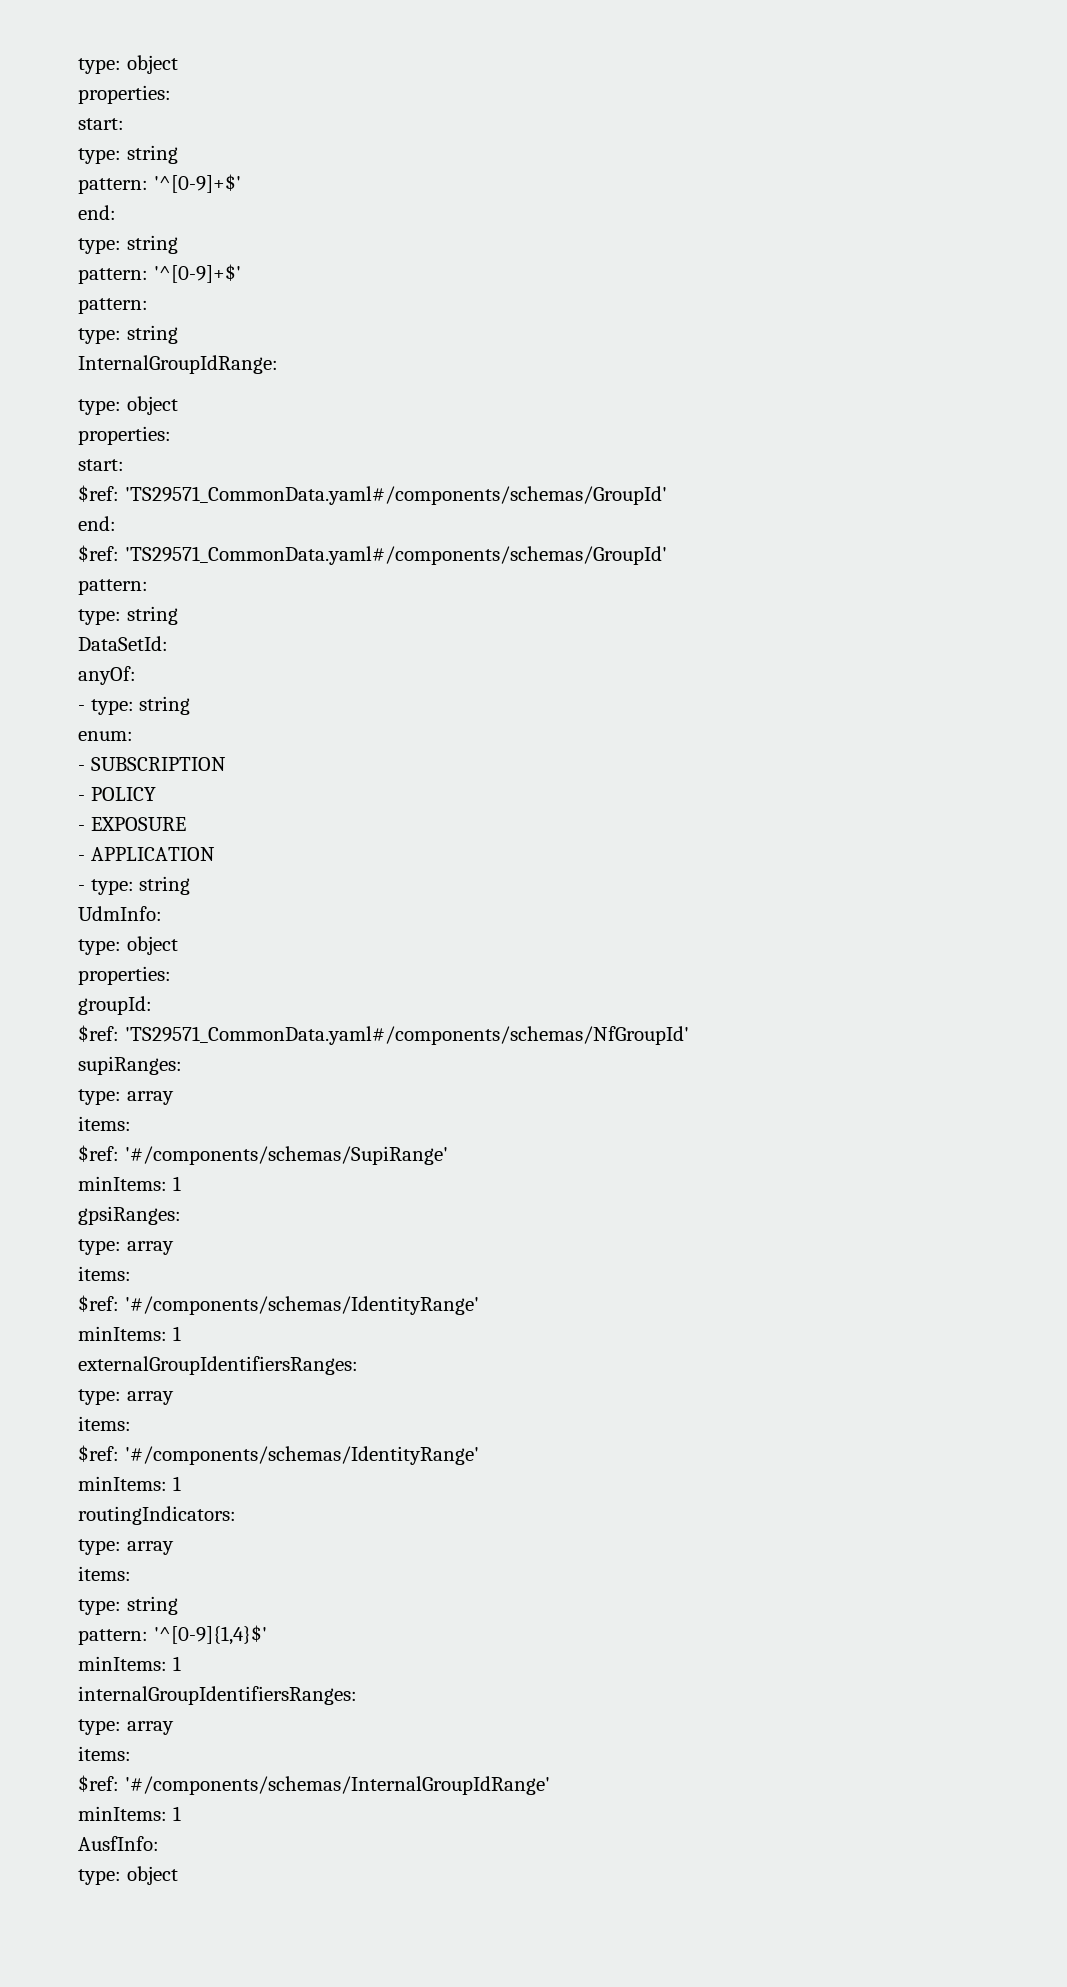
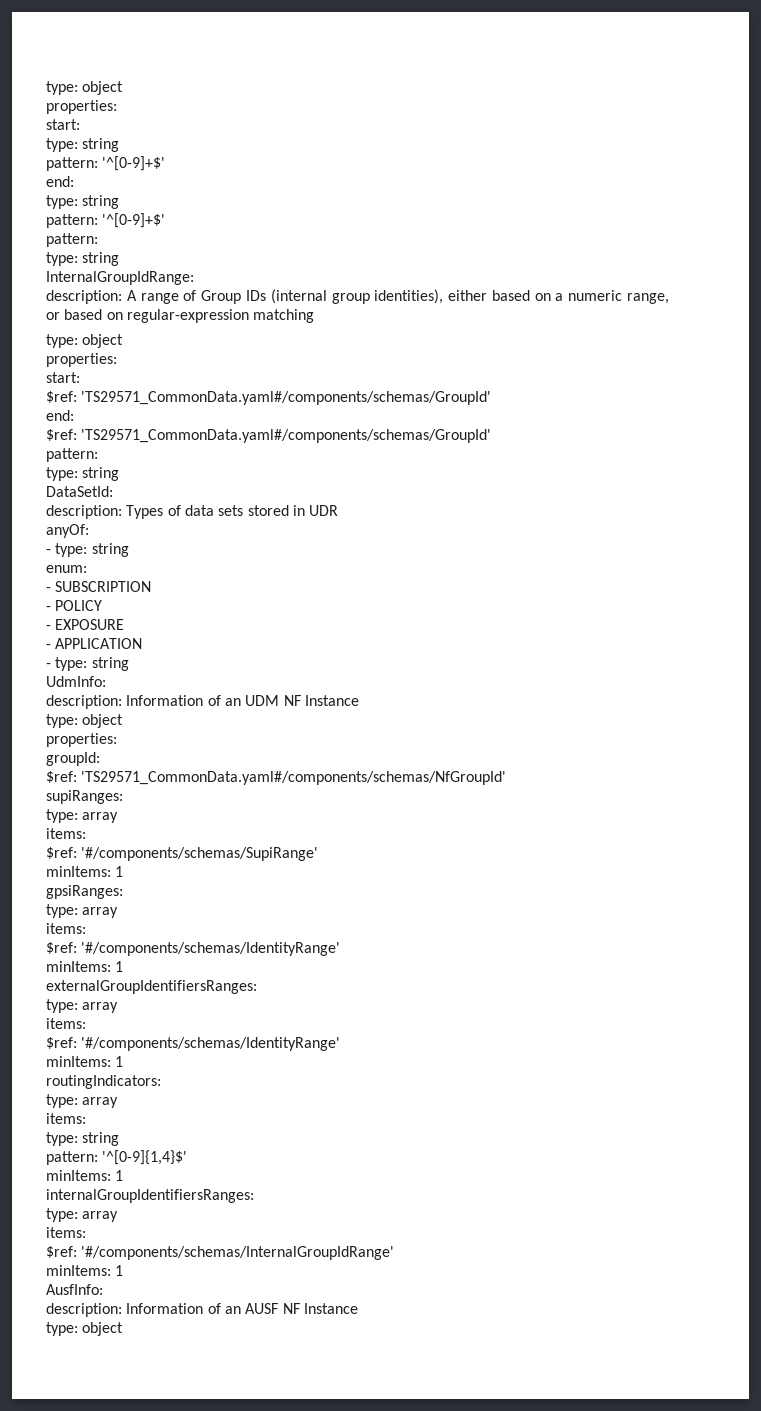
(278, 364) none -> [46,289,669,304] [46,309,315,323] // description: A range of Group IDs (internal group identities), either based on a numeric range, or based on regular-expression matching
(168, 643) none -> [46,505,339,519] // description: Types of data sets stored in UDR
(162, 913) none -> [46,695,359,709] // description: Information of an UDM NF Instance
(159, 1843) none -> [46,1303,358,1317] // description: Information of an AUSF NF Instance

